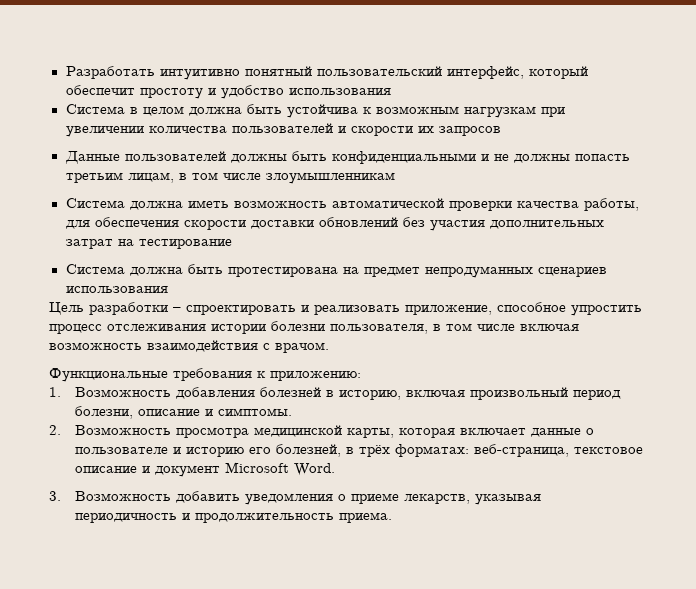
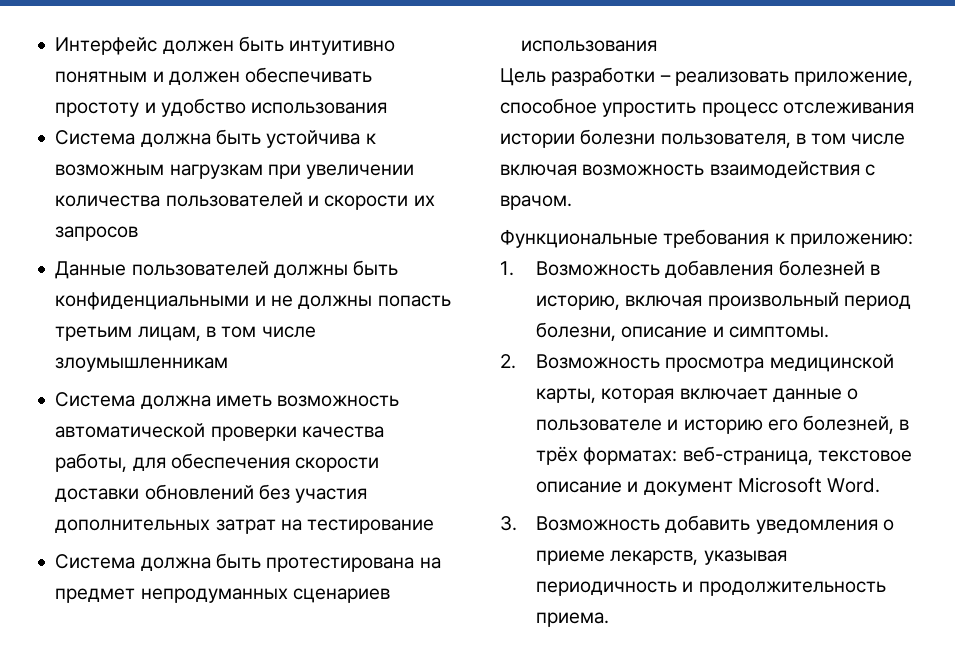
[65,66,588,80] [65,85,135,95] Разработать интуитивно понятный пользовательский интерфейс, который обеспечит -> [55,36,396,55] [55,67,373,85] Интерфейс должен быть интуитивно понятным и должен обеспечивать
[129,106,184,116] в целом -> (136, 137) none
[186,305,309,315] спроектировать и -> (671, 78) none

